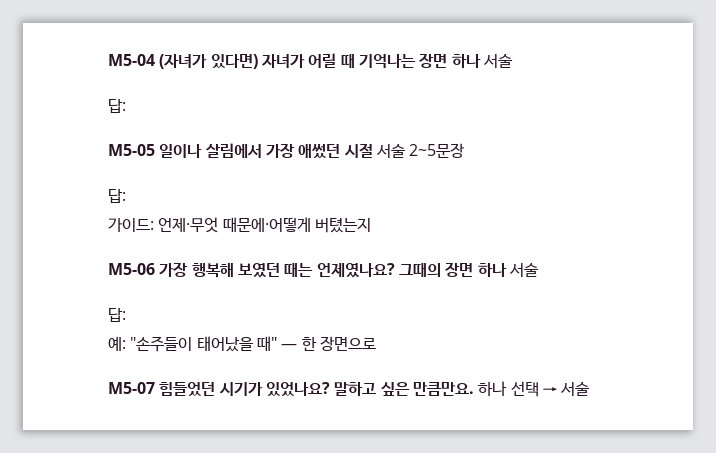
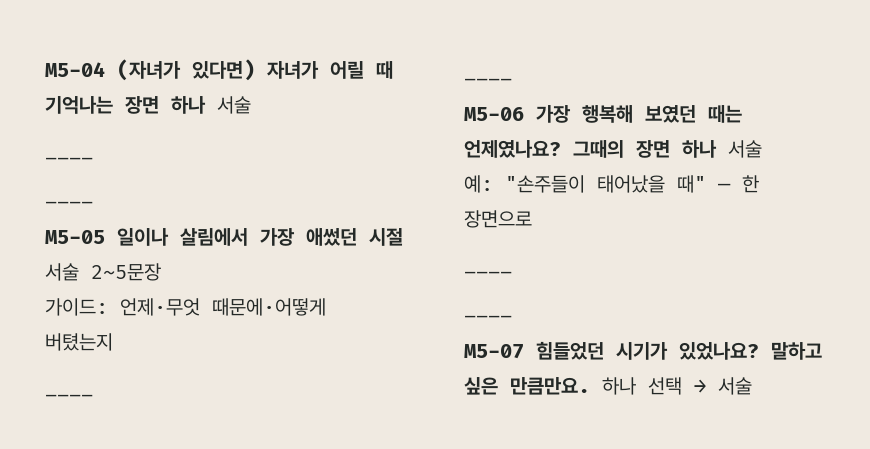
[108,99,126,113] 답: -> [45,156,93,160] [45,200,93,204] ____ // ____
[108,189,126,203] // 답: -> (161, 272) none
(371, 225) none -> [45,393,93,397] [464,77,512,81] // ____ // ____
[108,308,126,322] // 답: -> (762, 149) none
(376, 343) none -> [464,270,512,274] [464,314,512,318] // ____ // ____

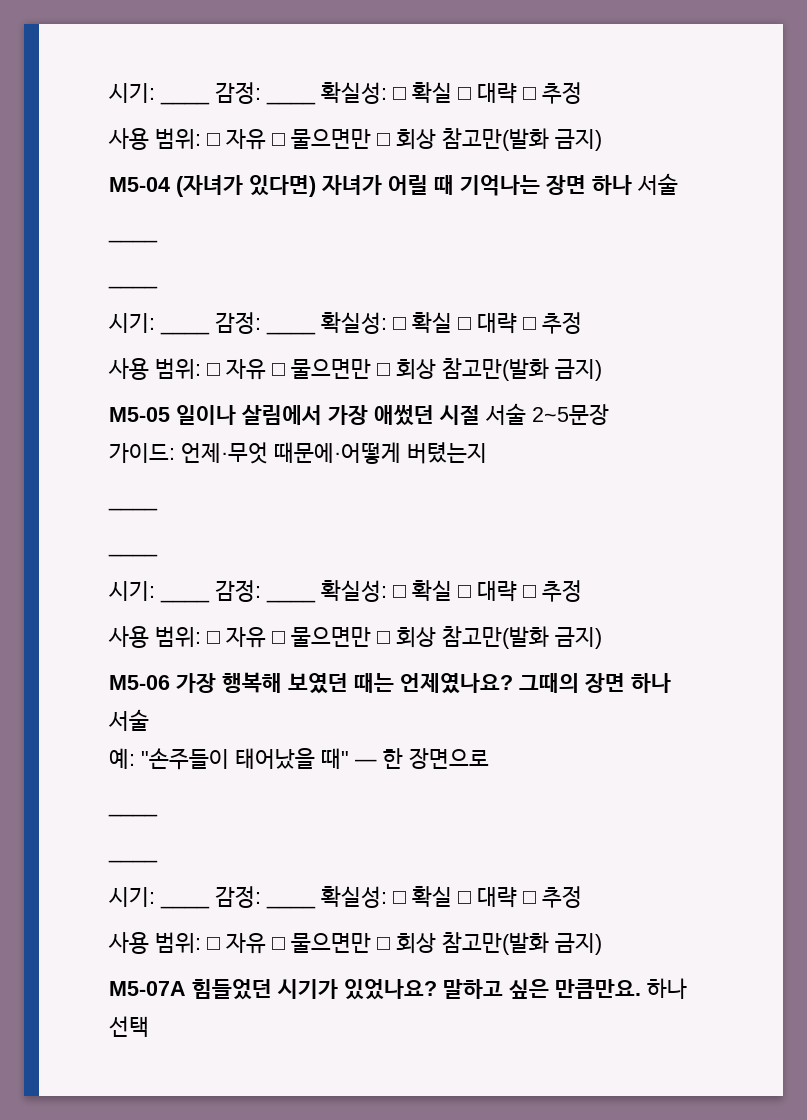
(45, 69) none -> [109,82,582,105] [108,128,602,151] 시기: ____ 감정: ____ 확실성: □ 확실 □ 대략 □ 추정 // 사용 범위: □ 자유 □ 물으면만 □ 회상 참고만(발화 금지) //
(93, 202) none -> [109,312,582,335] [108,358,602,381] // 시기: ____ 감정: ____ 확실성: □ 확실 □ 대략 □ 추정 // 사용 범위: □ 자유 □ 물으면만 □ 회상 참고만(발화 금지)
(512, 79) none -> [109,580,582,603] [108,626,602,649] // 시기: ____ 감정: ____ 확실성: □ 확실 □ 대략 □ 추정 // 사용 범위: □ 자유 □ 물으면만 □ 회상 참고만(발화 금지)
[464,344,524,359] M5-07 -> [109,886,582,909] [108,932,602,955] [109,981,186,996] 시기: ____ 감정: ____ 확실성: □ 확실 □ 대략 □ 추정 // 사용 범위: □ 자유 □ 물으면만 □ 회상 참고만(발화 금지) // M5-07A
[694,377,752,395] → 서술 -> (149, 1026) none

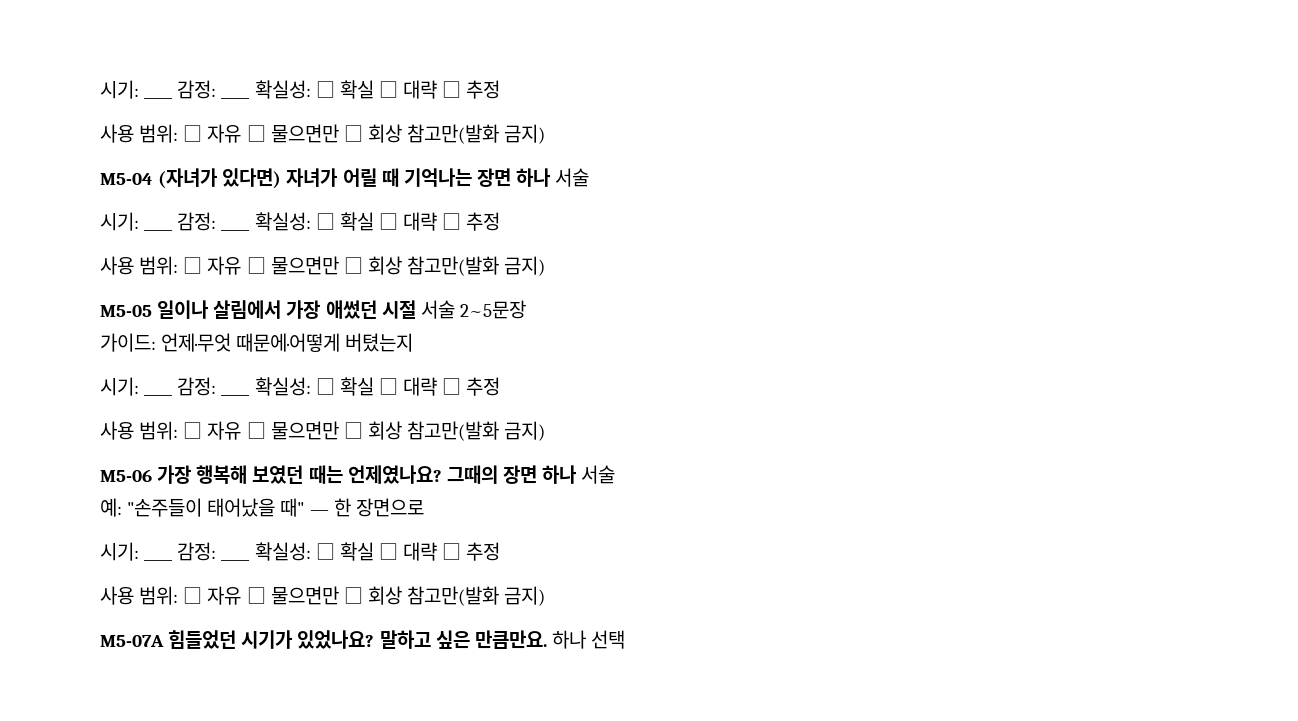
[108,238,158,243] [108,284,158,289] // ____ // ____ -> (590, 177) none
[108,506,158,511] [108,552,158,557] // ____ // ____ -> (414, 342) none
[108,812,158,817] [108,858,158,863] // ____ // ____ -> (424, 507) none

